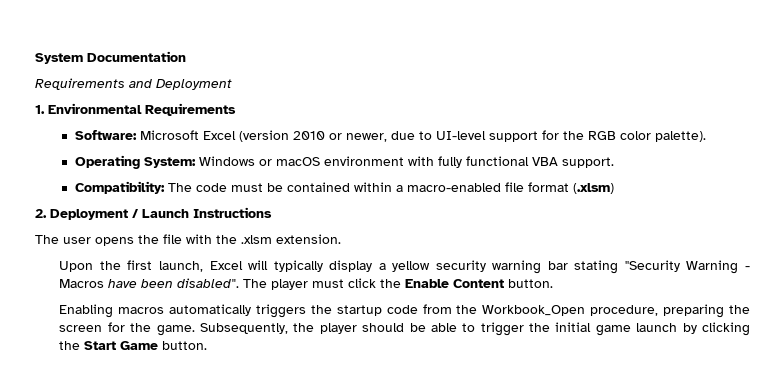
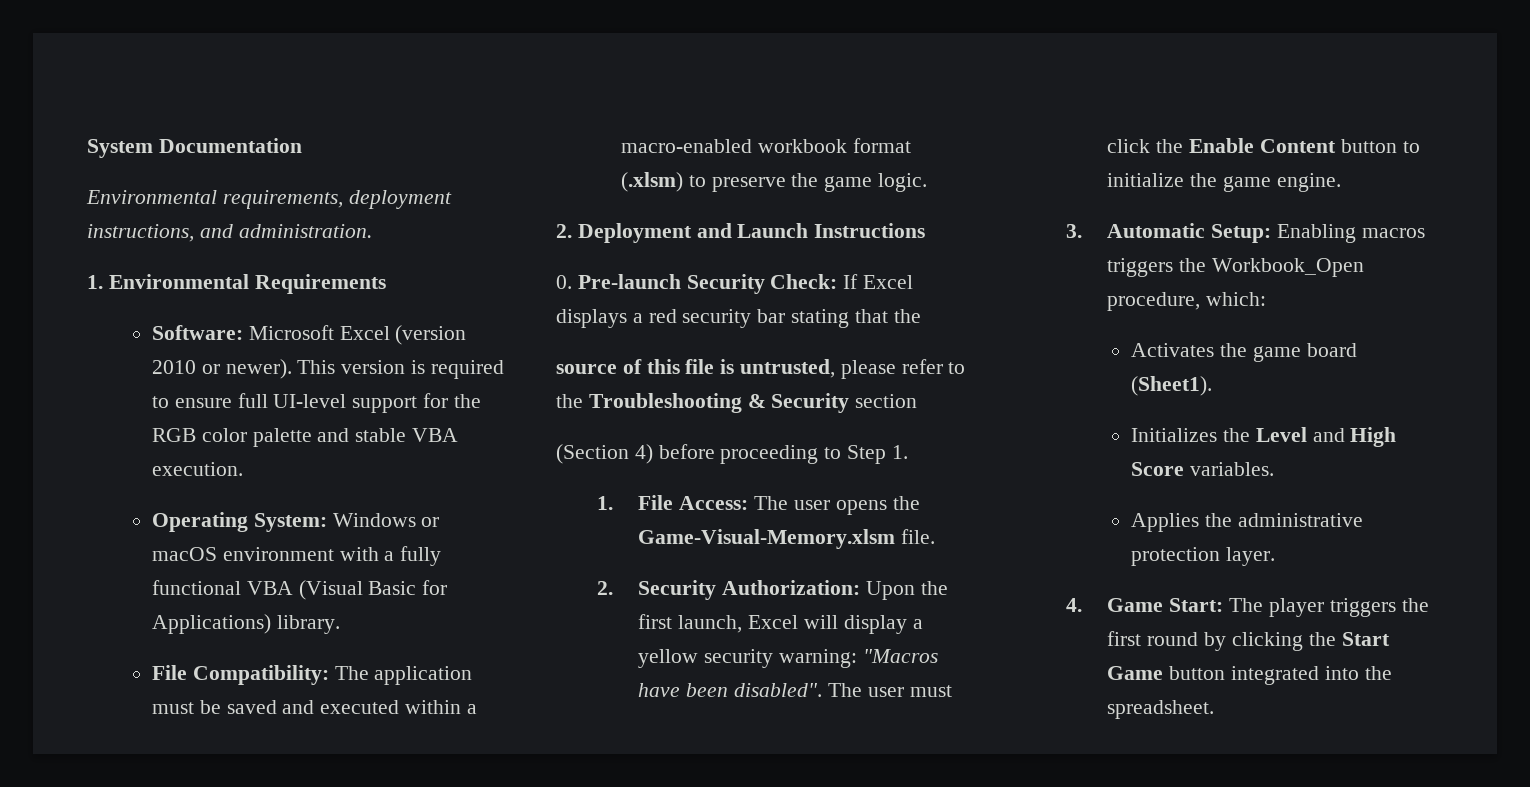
[35,78,232,90] Requirements and Deployment -> [86,190,452,209] [87,224,372,242] Environmental requirements, deployment instructions, and administration.
[345,131,432,142] newer, due to -> [225,359,504,379] [151,393,268,408] newer). This version is required to ensure full
[654,131,706,142] palette). -> [252,428,458,447] [151,462,243,476] palette and stable VBA execution.
(434, 161) none -> [384,551,395,561] a
[561,157,614,168] support. // -> [298,580,448,600] [151,614,340,634] [151,665,187,680] (Visual Basic for Applications) library. // File
[195,183,227,192] code -> [374,666,473,685] application
[286,182,350,192] contained -> [226,700,400,714] saved and executed
[504,182,524,192] file -> [757,139,847,153] workbook
(614, 188) none -> [688,173,927,192] to preserve the game logic.
[132,209,138,218] / -> [696,223,732,238] and
[35,234,341,246] The user opens the file with the .xlsm extension. // -> [556,274,914,294] [556,309,921,328] [556,359,966,379] [556,393,918,413] [556,444,908,464] [597,495,920,515] [638,529,936,549] [597,580,861,600] 0. Pre-launch Security Check: If Excel displays a red security bar stating that the // source of this file is untrusted, please refer to the Troubleshooting & Security section // (Section 4) before proceeding to Step 1. // 1. File Access: The user opens the Game-Visual-Memory.xlsm file. // 2. Security Authorization:
[273,260,323,272] typically -> (838, 622) none
[492,260,751,274] [59,279,105,288] warning bar stating "Security Warning - Macros -> [779,649,938,668] warning: "Macros
[271,279,309,290] player -> [867,687,904,697] user
[508,279,554,288] button. // -> [1340,139,1420,153] [1107,173,1341,192] [1066,223,1272,243] button to initialize the game engine. // 3. Automatic Setup:
[169,304,750,318] [59,322,678,336] automatically triggers the startup code from the Workbook_Open procedure, preparing the screen for the game. Subsequently, the player should be able to trigger the initial game launch -> [1107,258,1365,277] [1107,292,1267,311] [1131,343,1357,362] [1131,376,1213,396] [1131,427,1397,447] [1131,462,1274,476] [1131,513,1363,532] [1131,547,1275,566] [1066,598,1429,617] [1107,631,1199,646] triggers the Workbook_Open procedure, which: // Activates the game board (Sheet1). // Initializes the Level and High Score variables. // Applies the administrative protection layer. // 4. Game Start: The player triggers the first round
[162,341,208,350] button. -> [1169,666,1392,685] [1107,700,1215,719] button integrated into the spreadsheet.

